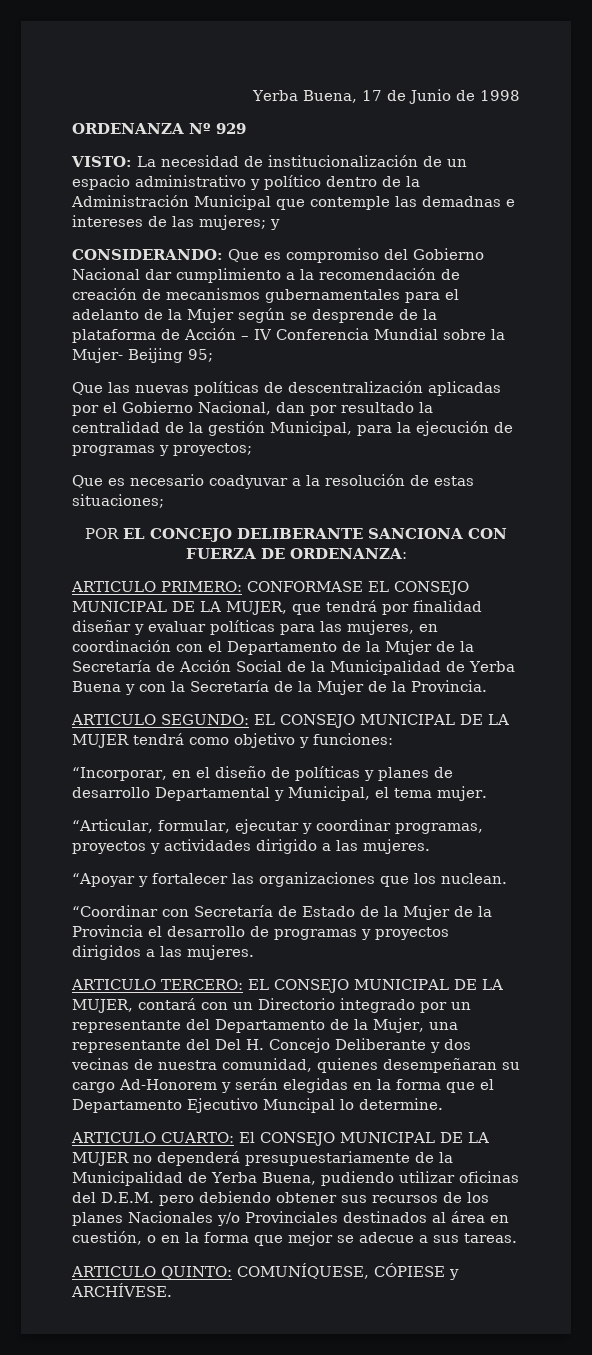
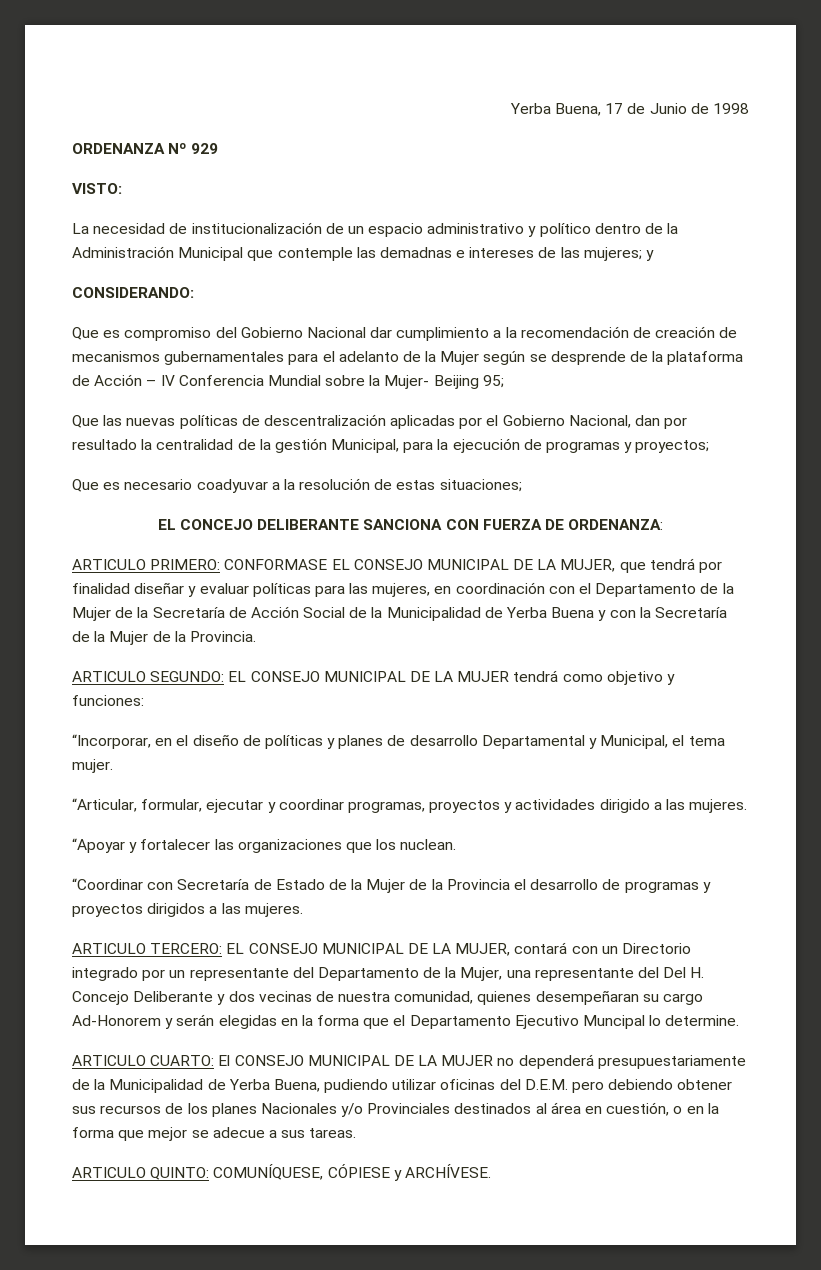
(132, 161) none -> (122, 188) //
(223, 254) none -> (194, 292) //
[85,528,119,539] POR -> (522, 485) none

